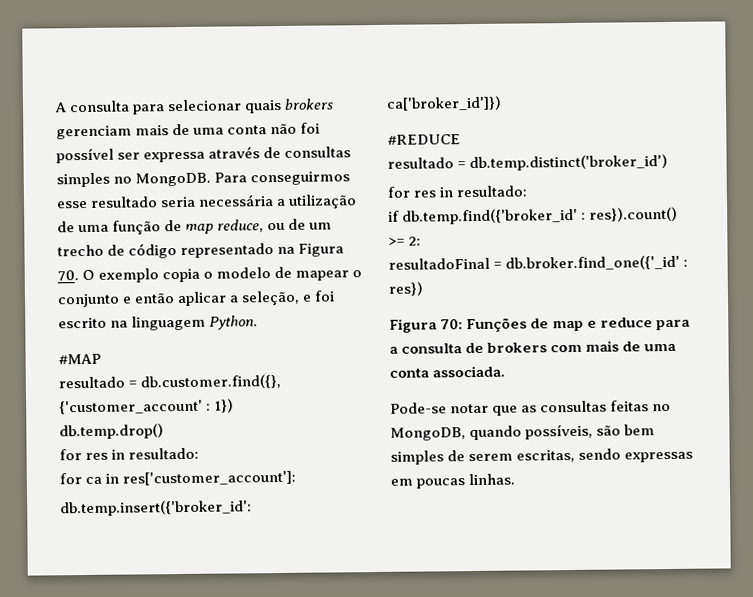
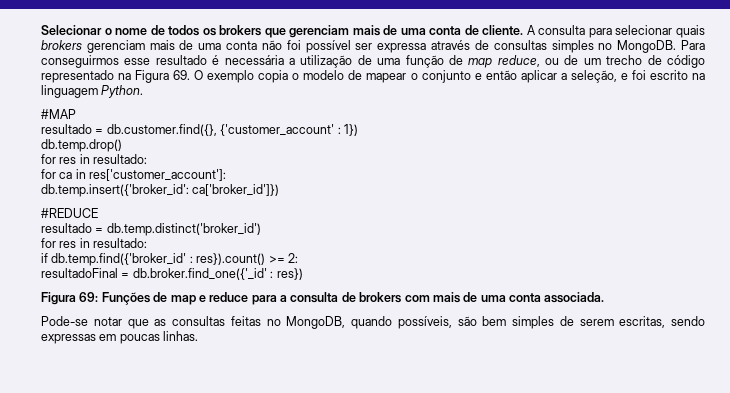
(54, 107) none -> [41,25,524,38] Selecionar o nome de todos os brokers que gerenciam mais de uma conta de cliente.
[160,196,197,208] seria -> [212,55,220,65] é
[57,270,79,282] 70. -> [173,70,191,80] 69.
[440,319,464,330] 70: -> [79,292,99,302] 69:

